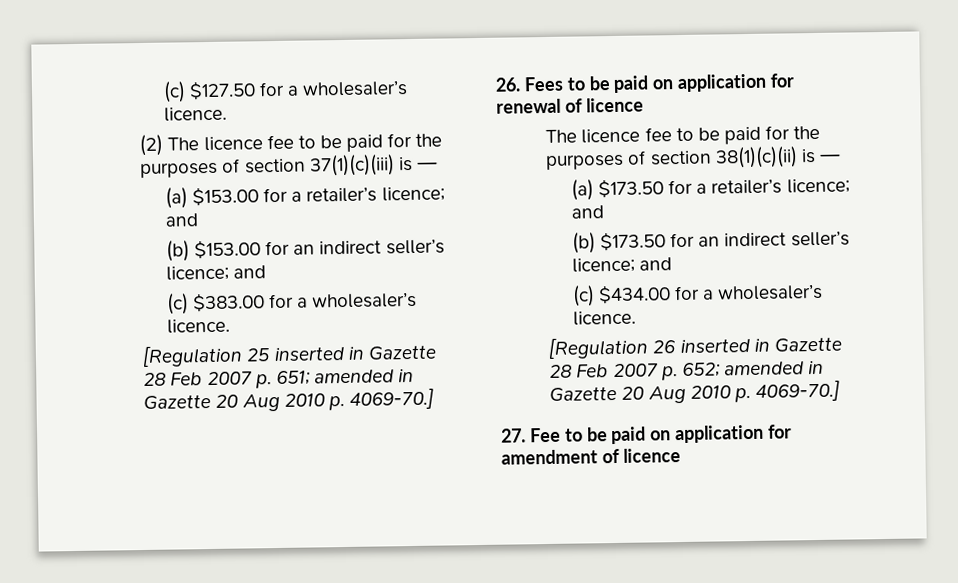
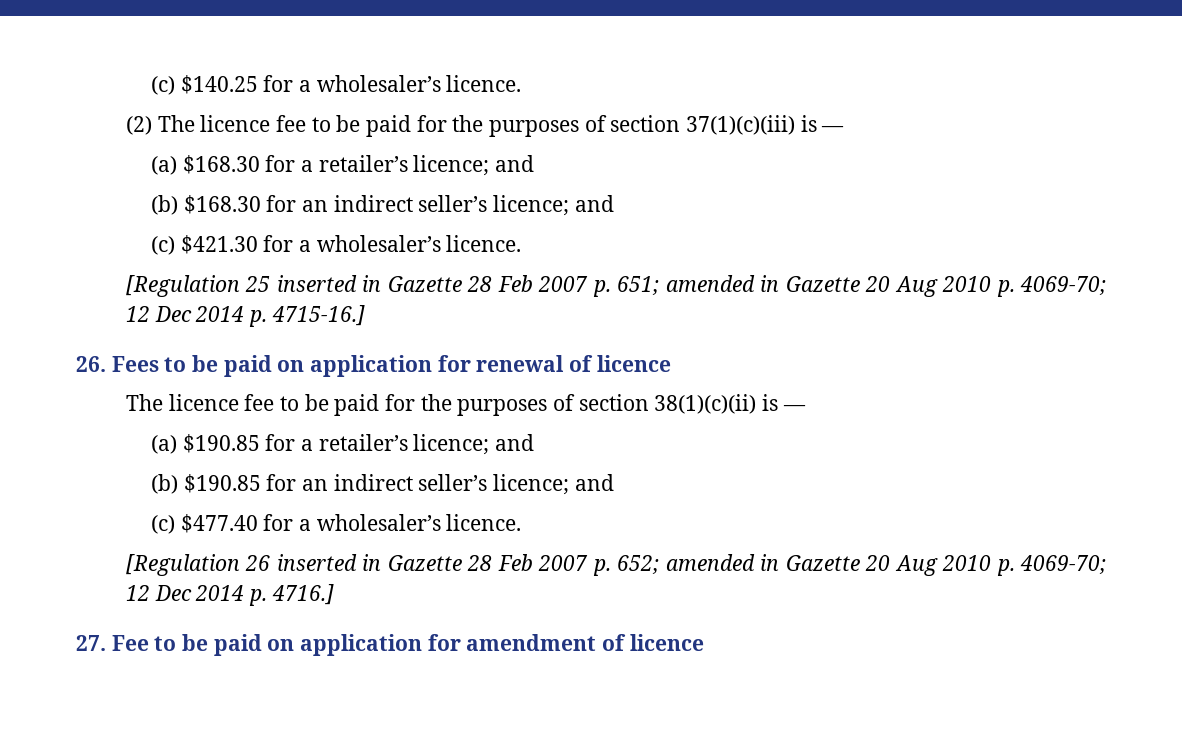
[162,80,257,103] (c) $127.50 -> [151,75,258,95] (c) $140.25
[192,186,445,207] [164,213,198,227] [165,238,445,262] [165,265,267,281] [165,292,266,315] $153.00 for a retailer’s licence; and // (b) $153.00 for an indirect seller’s licence; and // (c) $383.00 -> [182,155,535,176] [151,195,614,216] [151,235,258,255] $168.30 for a retailer’s licence; and // (b) $168.30 for an indirect seller’s licence; and // (c) $421.30
[348,388,434,410] 4069-70.] -> [1019,276,1106,295] [126,305,365,327] 4069-70; 12 Dec 2014 p. 4715-16.]
[598,178,850,199] [570,205,604,219] [571,230,850,254] [571,257,673,273] [571,284,672,307] $173.50 for a retailer’s licence; and // (b) $173.50 for an indirect seller’s licence; and // (c) $434.00 -> [182,434,535,455] [151,474,614,495] [151,514,258,534] $190.85 for a retailer’s licence; and // (b) $190.85 for an indirect seller’s licence; and // (c) $477.40
[754,380,840,402] 4069-70.] -> [1019,555,1106,574] [126,584,334,606] 4069-70; 12 Dec 2014 p. 4716.]

